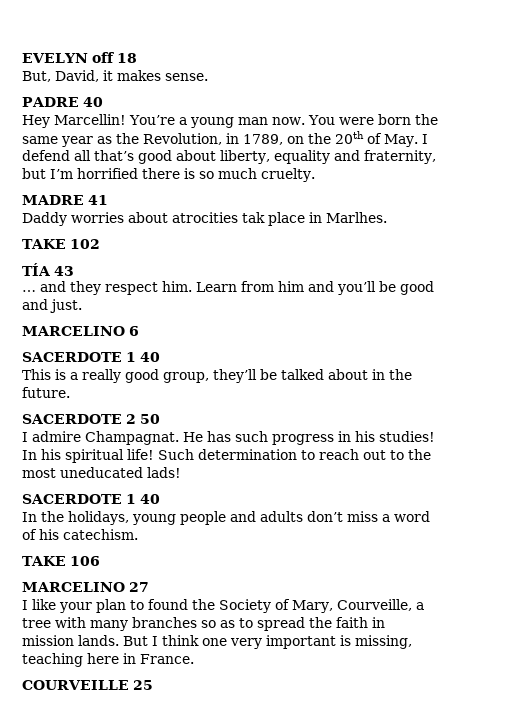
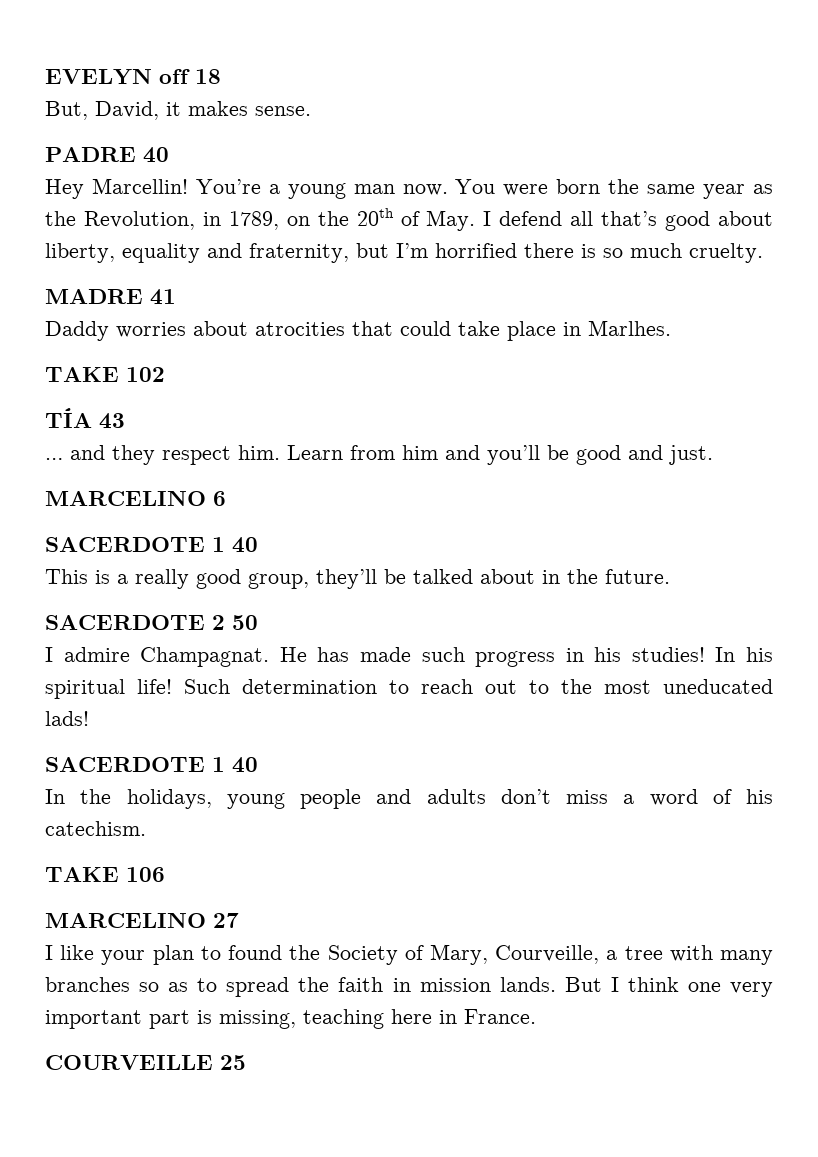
[242,212,265,223] tak -> [352,321,500,336] that could take
(231, 436) none -> [359,647,411,662] made
(336, 642) none -> [149,1010,190,1029] part

